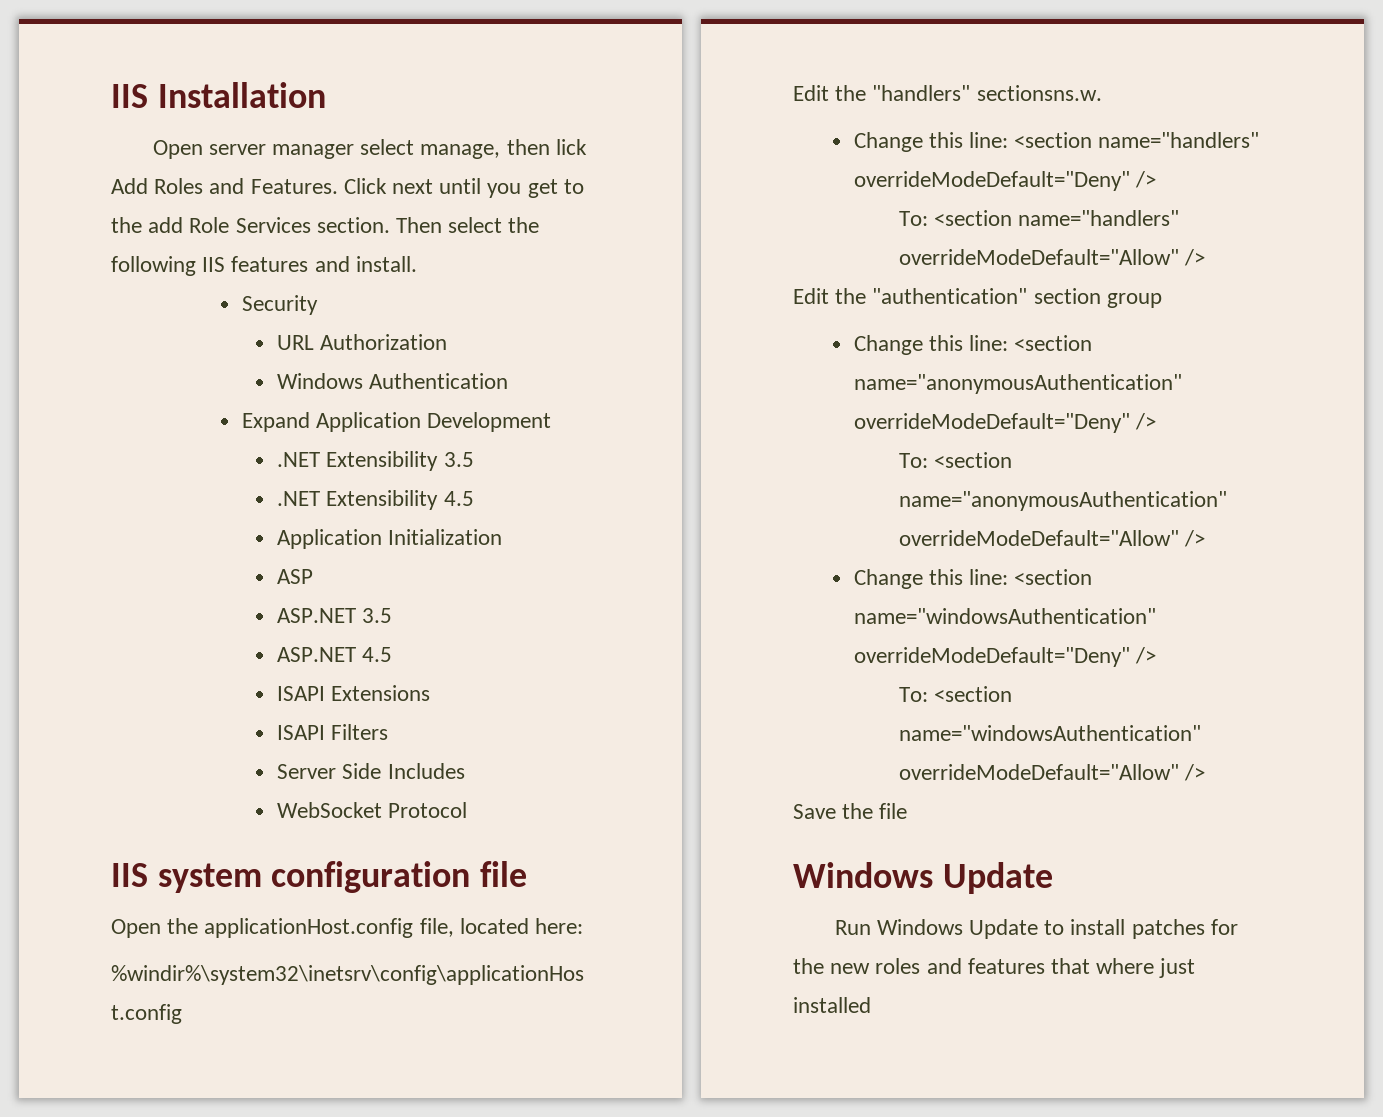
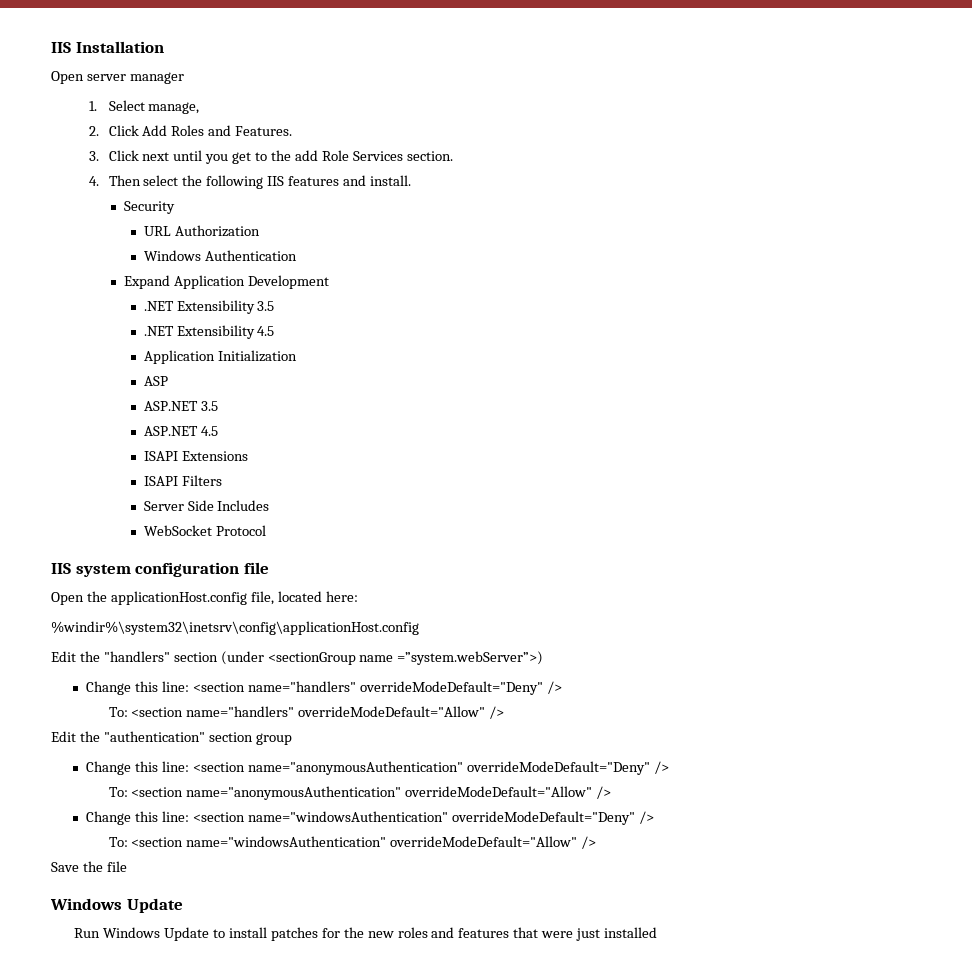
[360,139,415,155] select -> [89,100,145,111] // 1. Select
[506,139,587,155] then lick -> [89,125,139,136] // 2. Click
(338, 186) none -> [89,151,100,161] // 3.
(390, 225) none -> [89,176,100,186] // 4.
[976,85,1102,101] sectionsns.w. -> [173,651,544,665] section (under <sectionGroup name =”system.webServer”>)
[1096,958,1155,974] where -> [541,931,574,938] were

